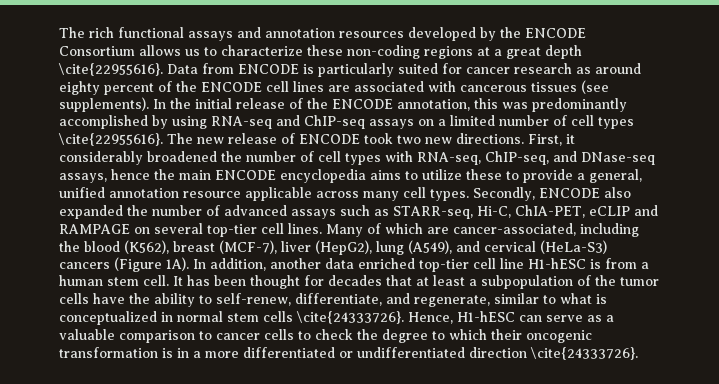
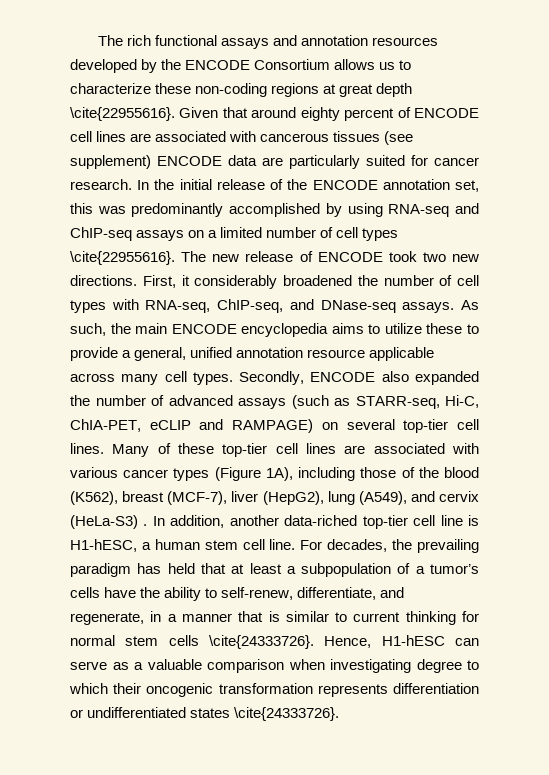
[494,49,502,56] a -> (337, 89) none
[167,63,591,77] Data from ENCODE is particularly suited for cancer research as -> [179,107,248,118] Given that
[176,81,197,92] the -> (411, 112) none
[59,97,149,112] supplements). -> [70,155,479,169] [70,179,132,190] supplement) ENCODE data are particularly suited for cancer research.
[397,99,470,111] annotation, -> [382,179,480,192] annotation set,
[59,169,150,183] assays, hence -> [402,300,480,313] [70,323,106,336] assays. As such,
[340,205,370,216] such -> [291,395,329,409] (such
[59,224,130,234] RAMPAGE -> [232,419,314,433] RAMPAGE)
[385,223,639,237] which are cancer-associated, including -> [178,443,479,457] [70,467,415,481] these top-tier cell lines are associated with various cancer types (Figure 1A), including those of
[484,240,607,254] [59,257,189,272] cervical (HeLa-S3) cancers (Figure 1A). -> [439,491,479,502] [70,515,148,529] cervix (HeLa-S3) .
[325,258,415,269] data enriched -> [284,515,358,526] data-riched
[528,258,649,269] [59,275,382,289] H1-hESC is from a human stem cell. It has been thought for decades -> [468,515,480,526] [70,539,480,553] [70,563,195,577] is H1-hESC, a human stem cell line. For decades, the prevailing paradigm has held
[595,275,659,286] the tumor -> [415,564,480,574] a tumor’s
[494,293,607,304] [59,311,173,325] similar to what is conceptualized in -> [150,611,480,625] in a manner that is similar to current thinking for
[199,329,378,340] to cancer cells to check the -> [288,659,411,673] when investigating
[162,347,335,358] is in a more differentiated -> [317,683,479,697] represents differentiation
[469,347,527,358] direction -> [190,708,231,718] states

